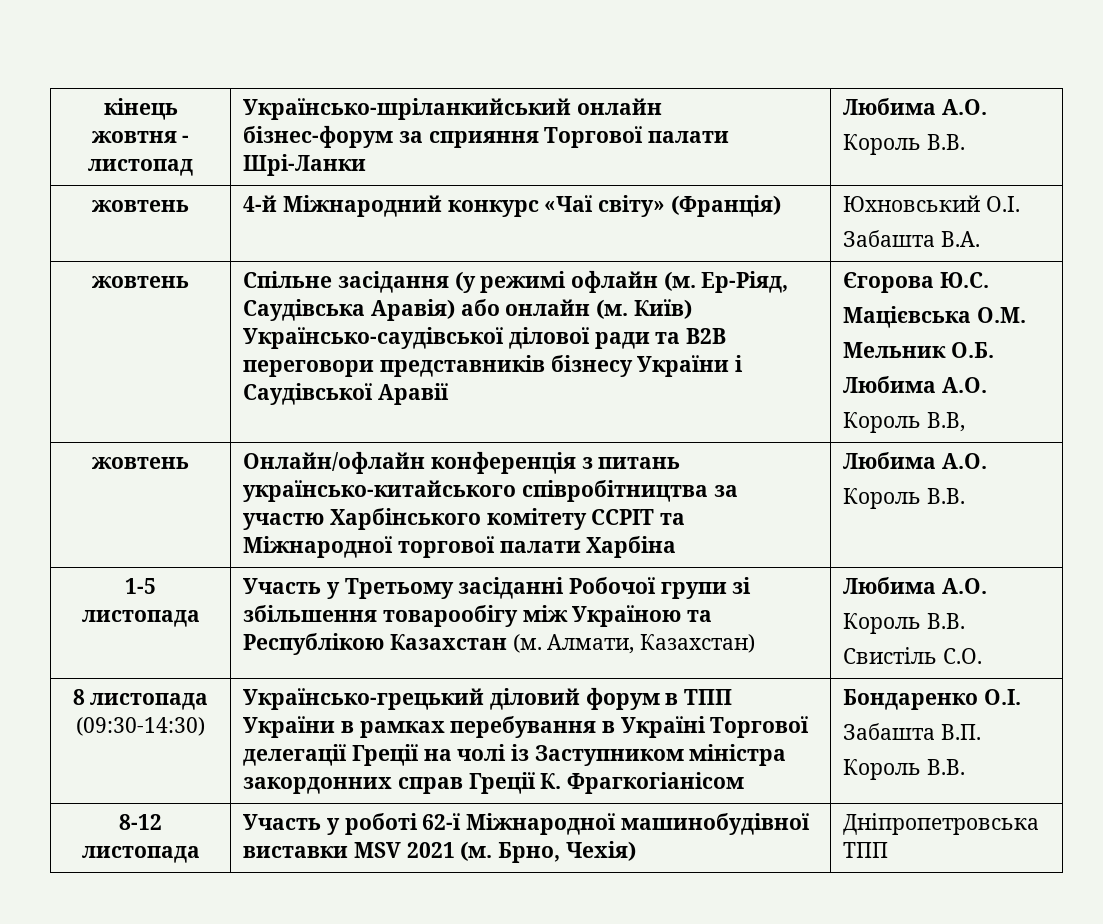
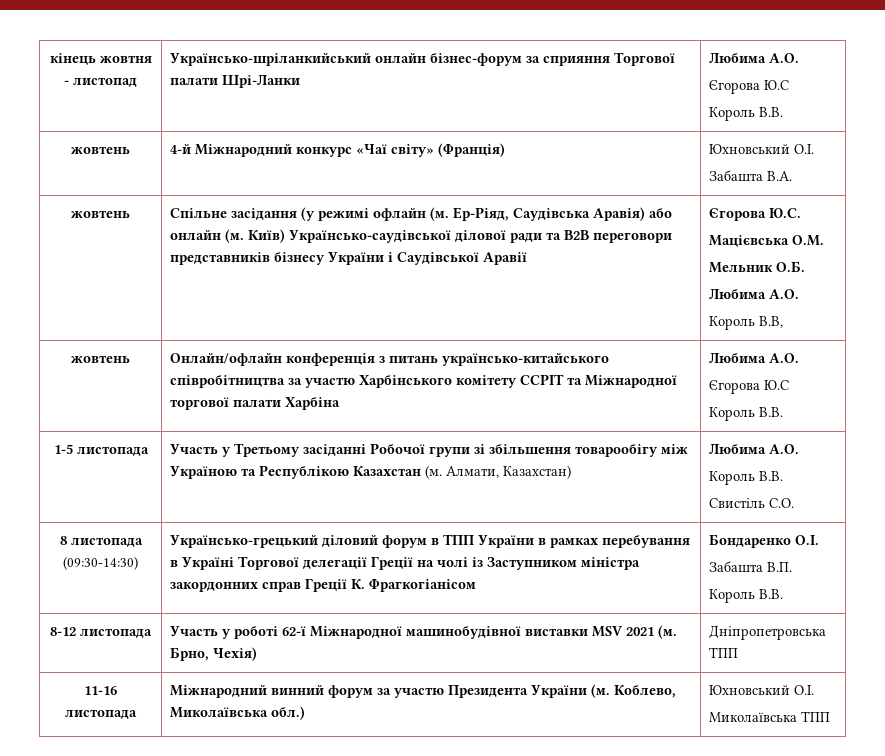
(988, 107) none -> [708,80,789,94] // Єгорова Ю.С
(988, 461) none -> [708,380,789,394] // Єгорова Ю.С
(889, 850) none -> [84,686,117,695] [65,709,137,720] [169,684,676,698] [169,706,305,720] [708,685,814,695] [708,711,830,722] // 11-16 листопада | Міжнародний винний форум за участю Президента України (м. Коблево, Миколаївська обл.) | Юхновський О.І. // Миколаївська ТПП

